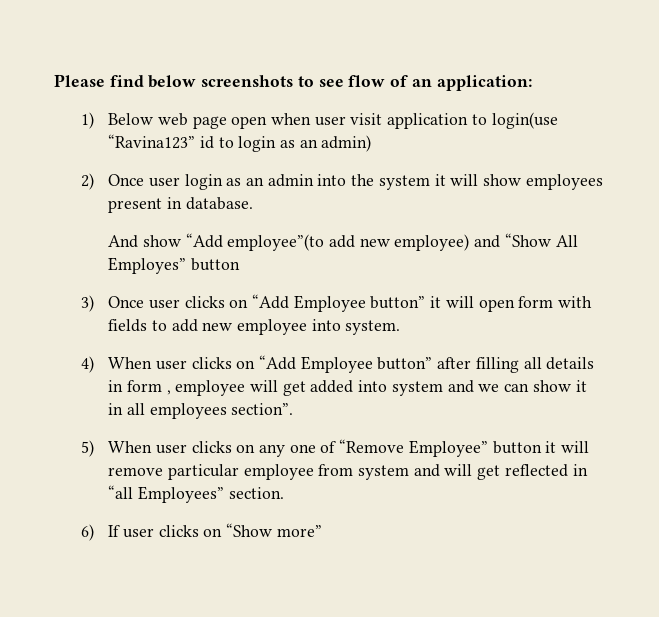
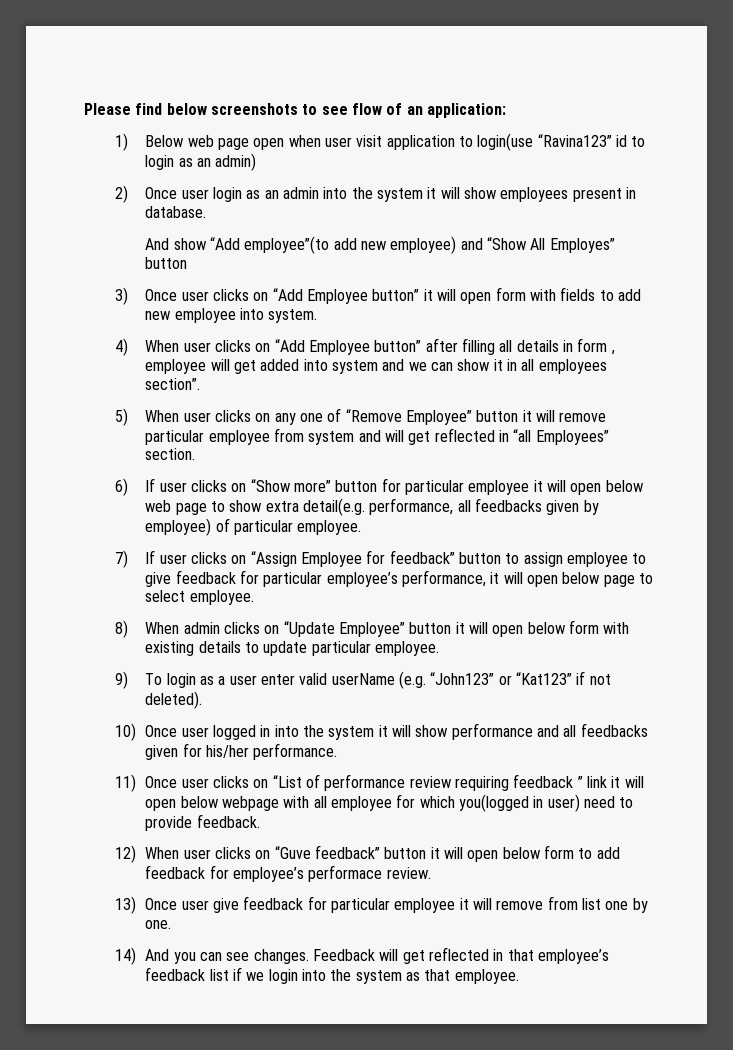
(322, 531) none -> [335,478,643,495] [145,498,599,516] [145,518,362,536] [114,550,647,568] [145,570,653,587] [145,590,254,605] [114,620,630,638] [145,641,440,656] [114,671,611,689] [145,691,203,709] [114,723,648,741] [145,743,338,760] [114,774,644,792] [145,794,634,812] [145,814,260,831] [114,845,620,863] [145,865,431,882] [114,896,648,914] [145,920,172,929] [114,947,609,965] [145,967,519,984] button for particular employee it will open below web page to show extra detail(e.g. performance, all feedbacks given by employee) of particular employee. // 7) If user clicks on “Assign Employee for feedback” button to assign employee to give feedback for particular employee’s performance, it will open below page to select employee. // 8) When admin clicks on “Update Employee” button it will open below form with existing details to update particular employee. // 9) To login as a user enter valid userName (e.g. “John123” or “Kat123” if not deleted). // 10) Once user logged in into the system it will show performance and all feedbacks given for his/her performance. // 11) Once user clicks on “List of performance review requiring feedback ” link it will open below webpage with all employee for which you(logged in user) need to provide feedback. // 12) When user clicks on “Guve feedback” button it will open below form to add feedback for employee’s performace review. // 13) Once user give feedback for particular employee it will remove from list one by one. // 14) And you can see changes. Feedback will get reflected in that employee’s feedback list if we login into the system as that employee.

